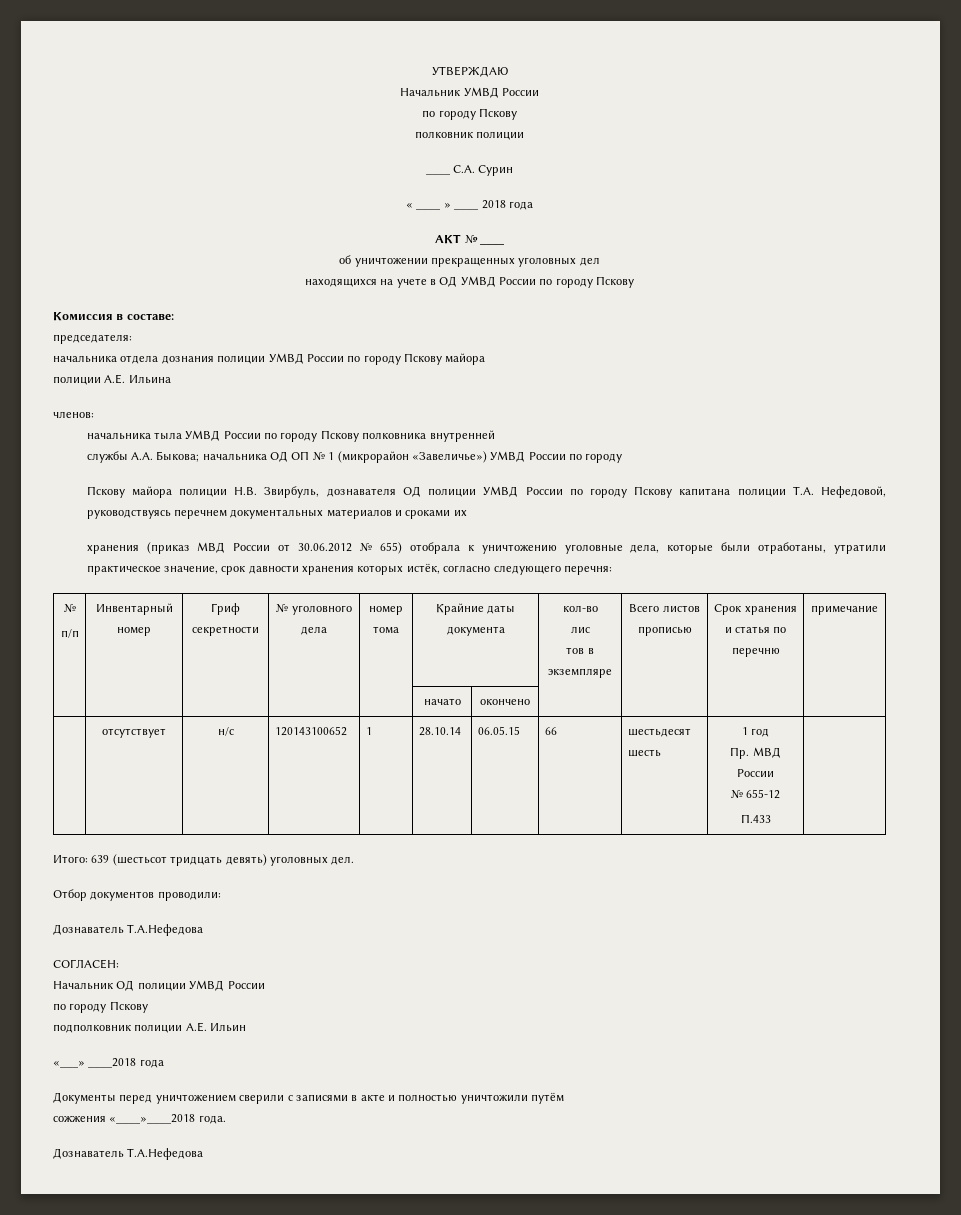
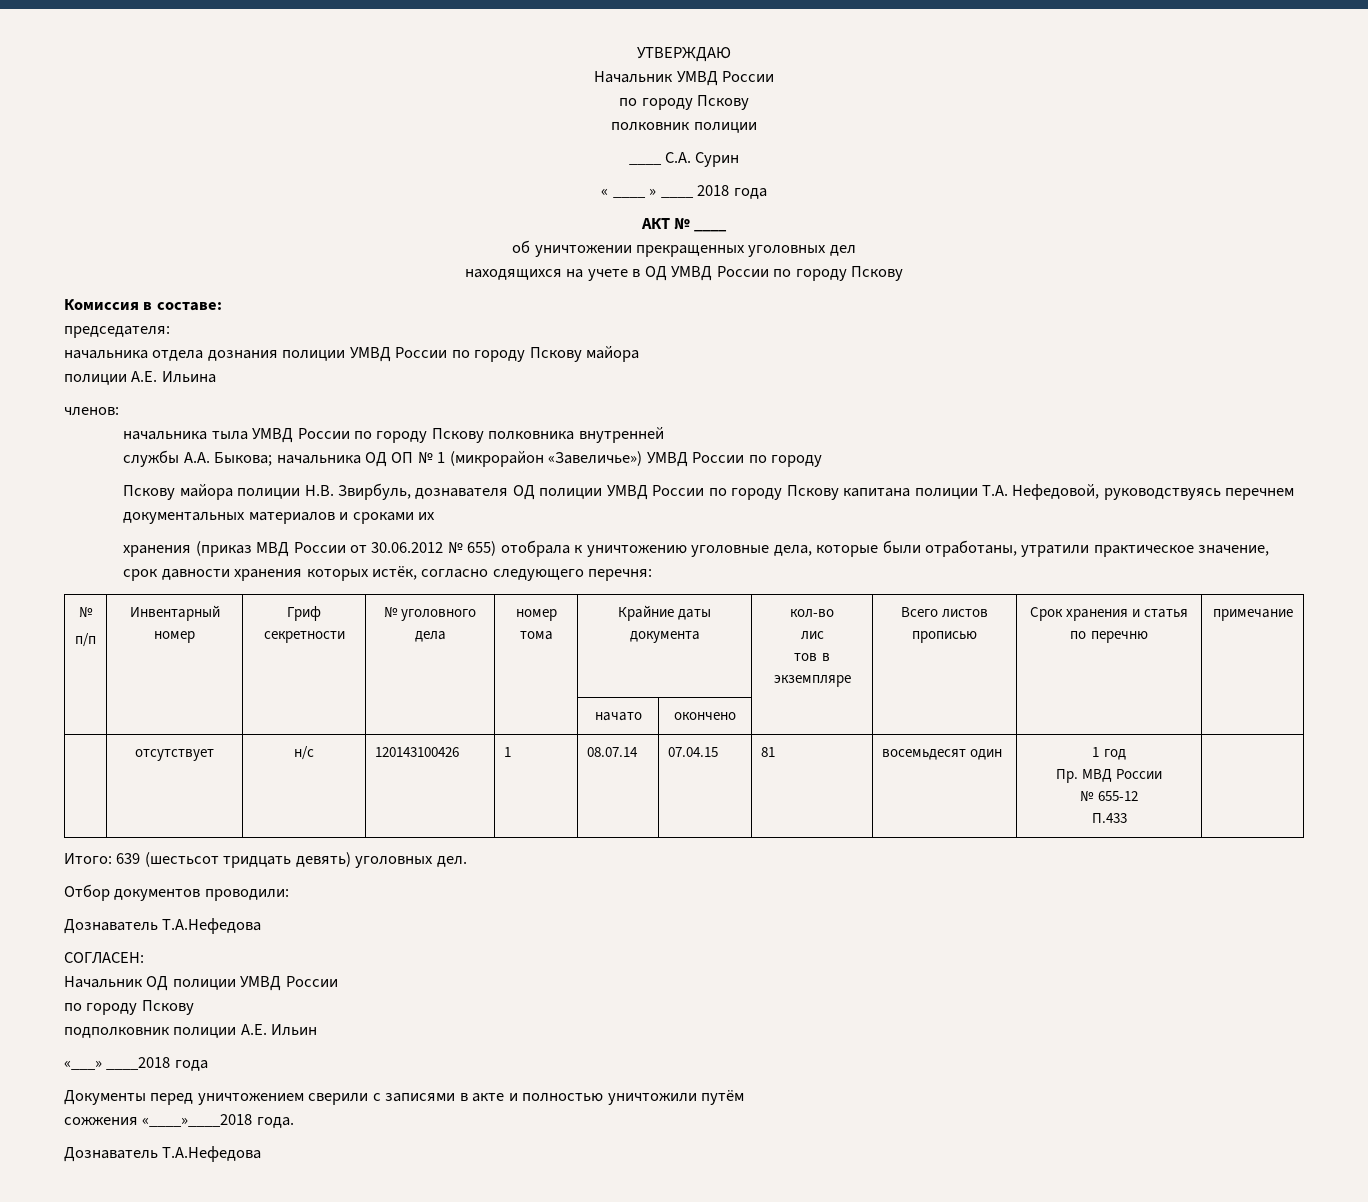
[274,726,347,736] [365,727,372,735] [418,727,461,736] [477,726,520,735] [544,727,557,735] [627,728,691,737] [627,749,661,757] 120143100652 | 1 | 28.10.14 | 06.05.15 | 66 | шестьдесят шесть -> [375,747,460,757] [504,747,512,757] [587,747,639,757] [668,747,719,757] [761,747,776,757] [882,749,1003,760] 120143100426 | 1 | 08.07.14 | 07.04.15 | 81 | восемьдесят один

